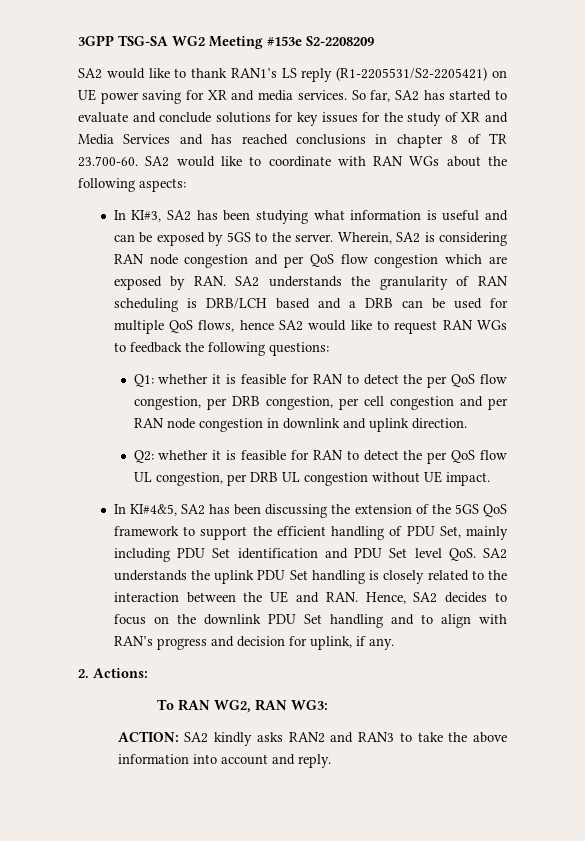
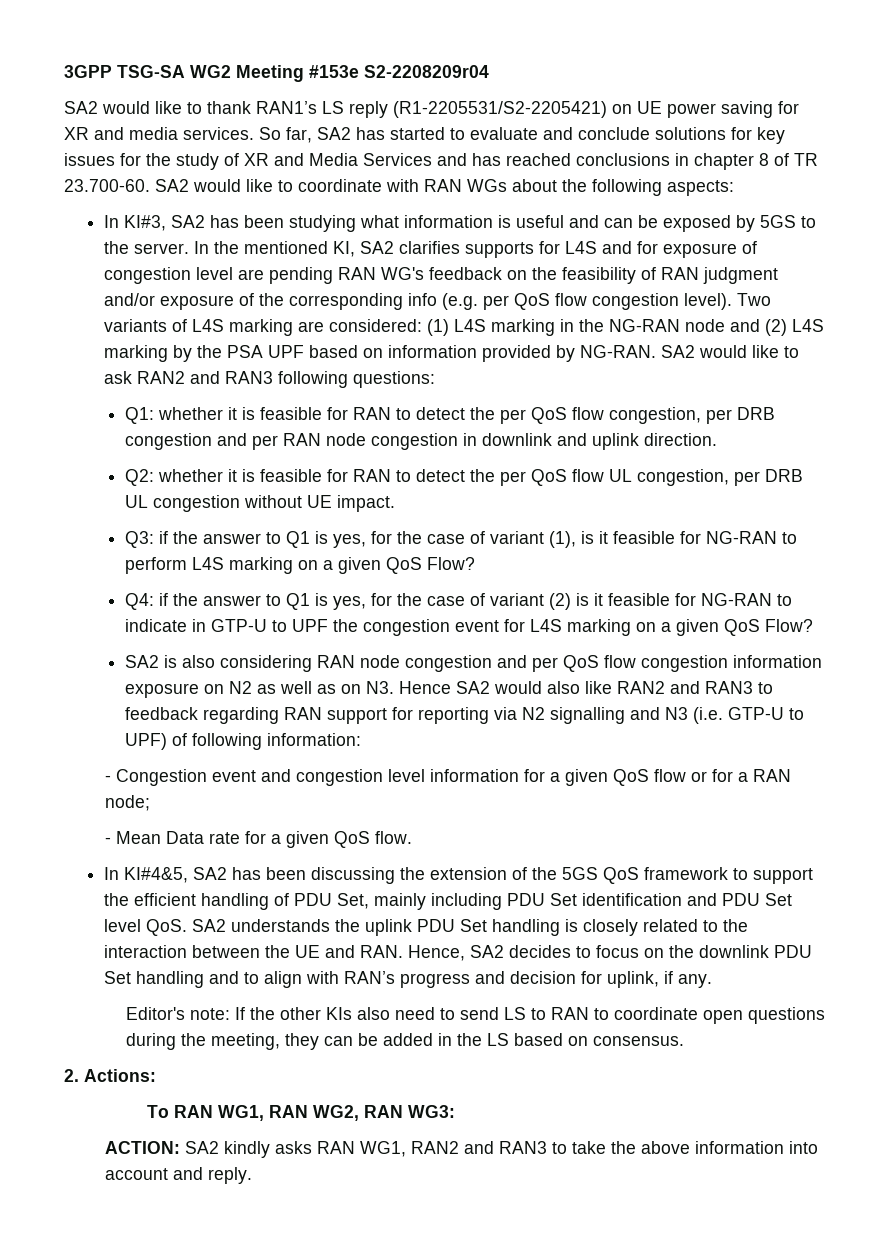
[306,36,374,46] S2-2208209 -> [364,65,489,78] S2-2208209r04
[337,232,507,246] [113,254,508,268] [113,276,509,290] [113,298,509,312] [113,320,508,334] [113,342,204,353] Wherein, SA2 is considering RAN node congestion and per QoS flow congestion which are exposed by RAN. SA2 understands the granularity of RAN scheduling is DRB/LCH based and a DRB can be used for multiple QoS flows, hence SA2 would like to request RAN WGs to feedback the -> [193,241,757,258] [103,267,778,284] [103,293,771,310] [103,319,824,336] [103,345,799,362] [103,371,273,384] In the mentioned KI, SA2 clarifies supports for L4S and for exposure of congestion level are pending RAN WG's feedback on the feasibility of RAN judgment and/or exposure of the corresponding info (e.g. per QoS flow congestion level). Two variants of L4S marking are considered: (1) L4S marking in the NG-RAN node and (2) L4S marking by the PSA UPF based on information provided by NG-RAN. SA2 would like to ask RAN2 and RAN3
[265,396,384,410] congestion, per cell -> (775, 413) none
(490, 479) none -> [124,531,797,548] [124,557,475,574] [124,593,792,610] [124,619,813,636] [124,655,822,672] [124,681,773,698] [124,707,804,724] [124,733,361,750] [105,769,792,786] [105,795,151,811] [105,831,413,848] // Q3: if the answer to Q1 is yes, for the case of variant (1), is it feasible for NG-RAN to perform L4S marking on a given QoS Flow? // Q4: if the answer to Q1 is yes, for the case of variant (2) is it feasible for NG-RAN to indicate in GTP-U to UPF the congestion event for L4S marking on a given QoS Flow? // SA2 is also considering RAN node congestion and per QoS flow congestion information exposure on N2 as well as on N3. Hence SA2 would also like RAN2 and RAN3 to feedback regarding RAN support for reporting via N2 signalling and N3 (i.e. GTP-U to UPF) of following information: // - Congestion event and congestion level information for a given QoS flow or for a RAN node; // - Mean Data rate for a given QoS flow.
(394, 644) none -> [125,1007,825,1024] [125,1033,684,1050] // Editor's note: If the other KIs also need to send LS to RAN to coordinate open questions during the meeting, they can be added in the LS based on consensus.
(211, 705) none -> [217,1105,308,1121] WG1, RAN
(283, 737) none -> [317,1141,407,1157] RAN WG1,

